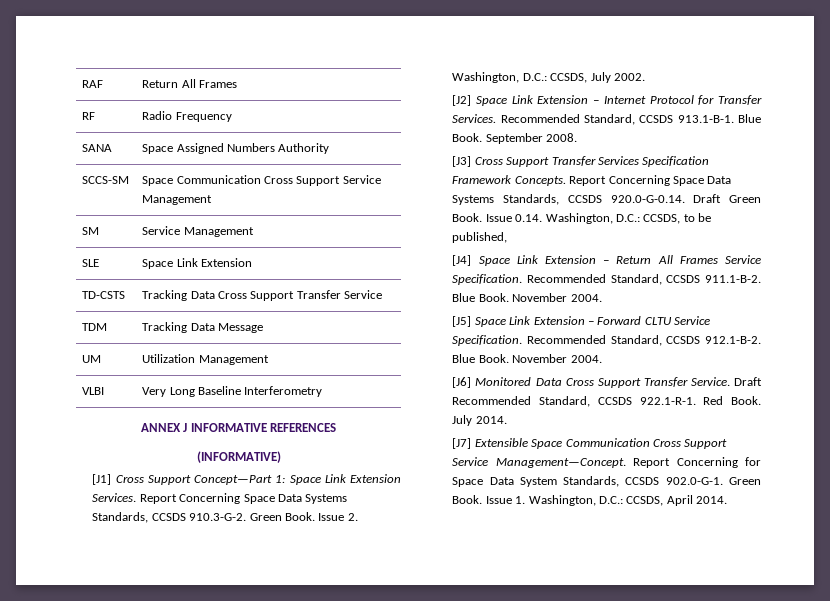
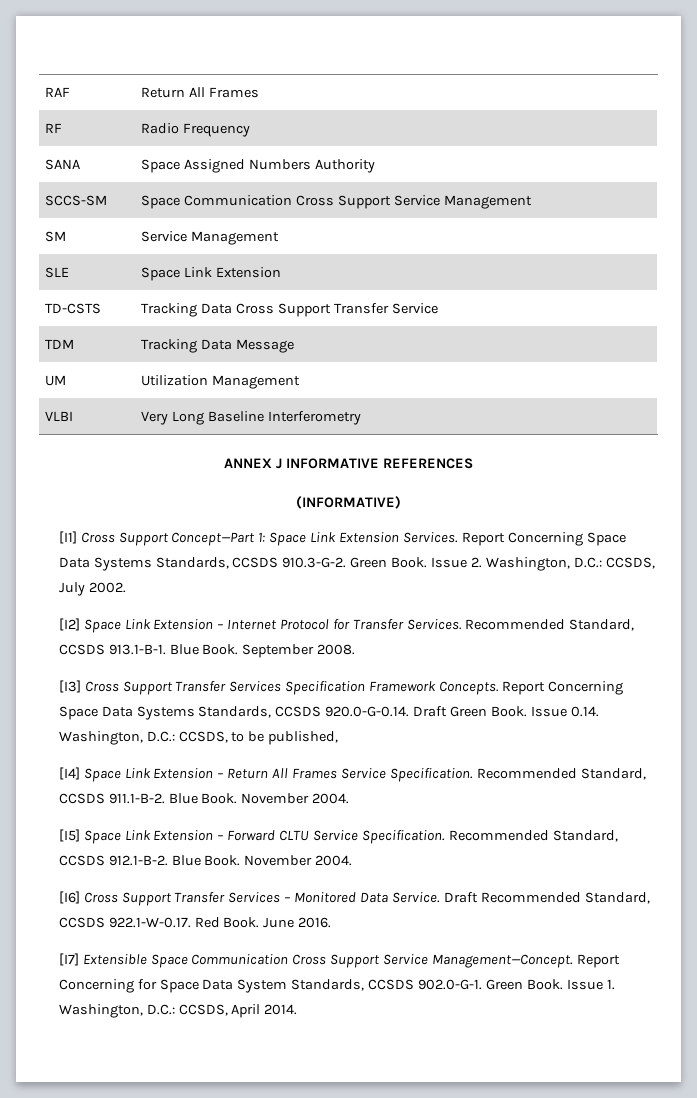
[92,474,112,485] [J1] -> [58,531,77,544] [I1]
[452,95,472,106] [J2] -> [58,618,80,631] [I2]
[452,156,472,167] [J3] -> [58,680,81,693] [I3]
[452,255,472,266] [J4] -> [58,767,80,780] [I4]
[452,316,472,327] [J5] -> [58,829,80,842] [I5]
[452,377,688,388] [J6] Monitored Data Cross Support Transfer -> [58,891,389,906] [I6] Cross Support Transfer Services – Monitored Data
[639,397,696,405] 922.1-R-1. -> [108,917,191,928] 922.1-W-0.17.
[452,415,507,426] [452,438,472,449] July 2014. // [J7] -> [263,917,332,928] [58,953,79,966] June 2016. // [I7]

